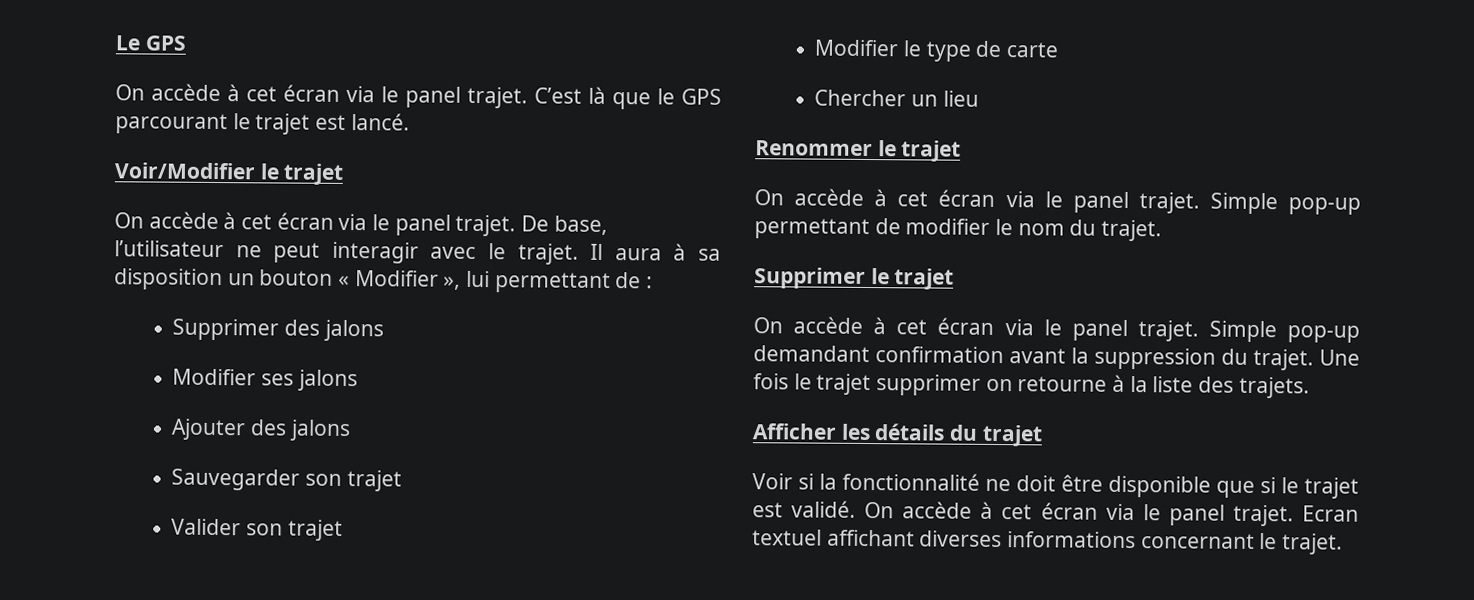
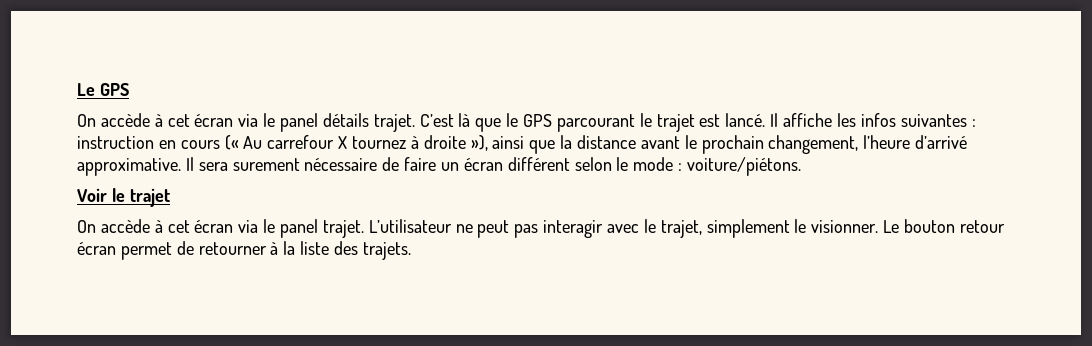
(461, 97) none -> [322,113,369,127] détails
[114,162,256,180] // Voir/Modifier -> [770,113,976,127] [77,135,968,154] [77,157,802,176] [77,188,107,202] Il affiche les infos suivantes : instruction en cours (« Au carrefour X tournez à droite »), ainsi que la distance avant le prochain changement, l’heure d’arrivé approximative. Il sera surement nécessaire de faire un écran différent selon le mode : voiture/piétons. // Voir
[521,215,608,236] [114,240,224,258] De base, l’utilisateur -> [368,219,452,233] L’utilisateur
(321, 252) none -> [514,224,539,238] pas
[517,243,722,265] [114,268,654,294] [172,318,384,342] [172,368,358,392] [171,418,351,442] [171,468,402,492] [171,518,343,541] [814,39,1059,62] [814,89,979,107] [755,140,962,162] [754,188,1361,215] [754,218,1163,242] [754,267,955,290] [753,316,1360,343] [753,345,1360,371] [753,373,1108,396] trajet. Il aura à sa disposition un bouton « Modifier », lui permettant de : // Supprimer des jalons // Modifier ses jalons // Ajouter des jalons // Sauvegarder son trajet // Valider son trajet // Modifier le type de carte // Chercher un lieu // Renommer le trajet // On accède à cet écran via le panel trajet. Simple pop-up permettant de modifier le nom du trajet. // Supprimer le trajet // On accède à cet écran via le panel trajet. Simple pop-up demandant confirmation avant la suppression du trajet. Une fois le trajet supprimer on retourne -> [660,219,1005,238] [77,241,267,260] trajet, simplement le visionner. Le bouton retour écran permet de retourner
[752,423,1043,447] [752,472,1359,499] [752,500,1359,527] [752,529,1344,555] // Afficher les détails du trajet // Voir si la fonctionnalité ne doit être disponible que si le trajet est validé. On accède à cet écran via le panel trajet. Ecran textuel affichant diverses informations concernant le trajet. -> (411, 251) none

